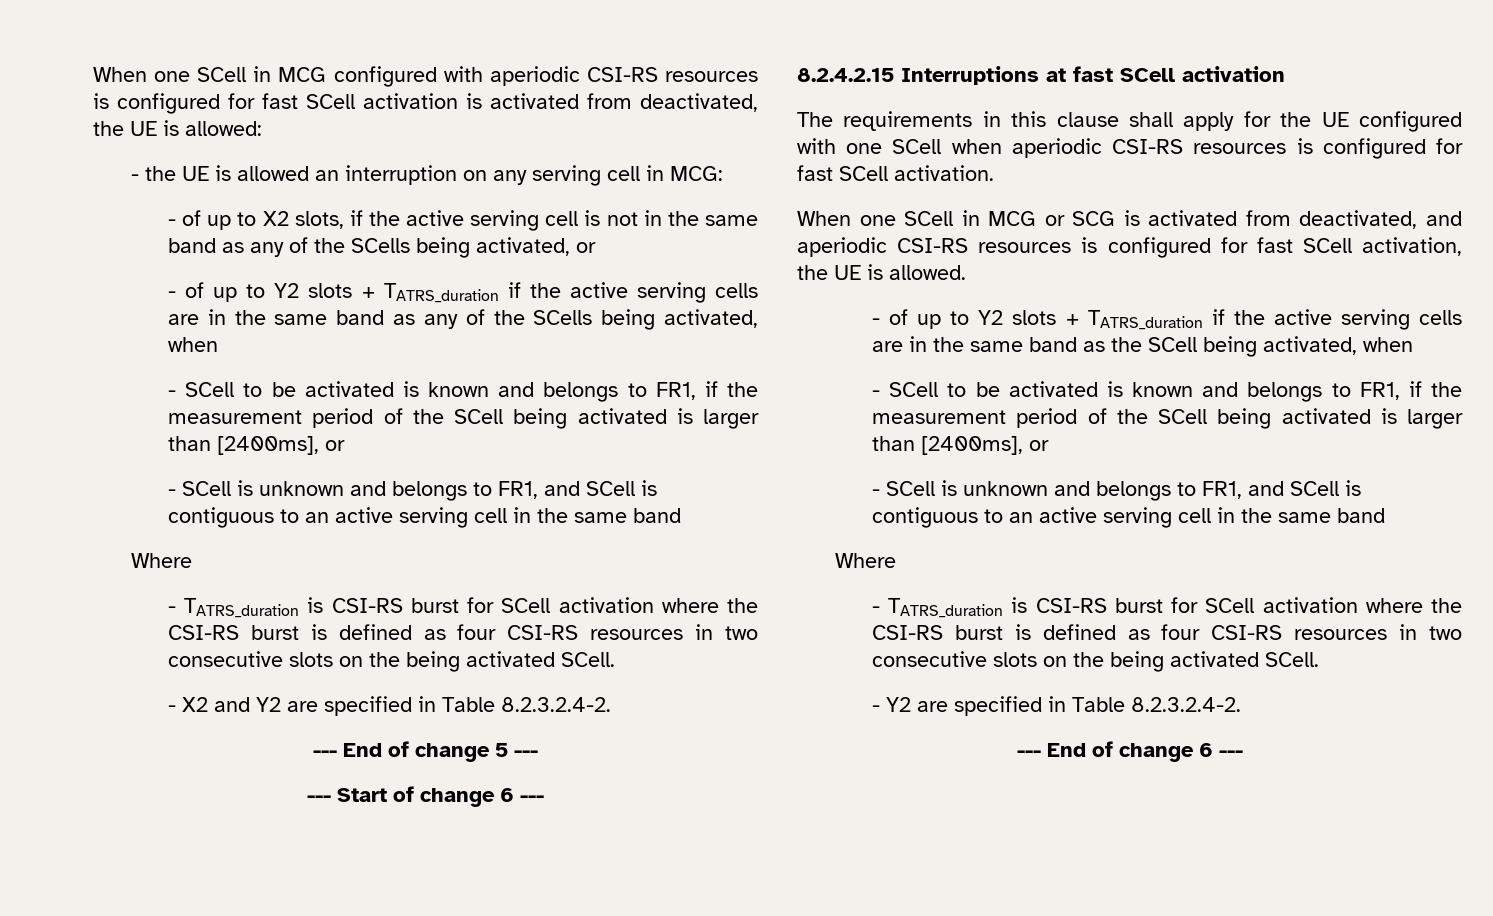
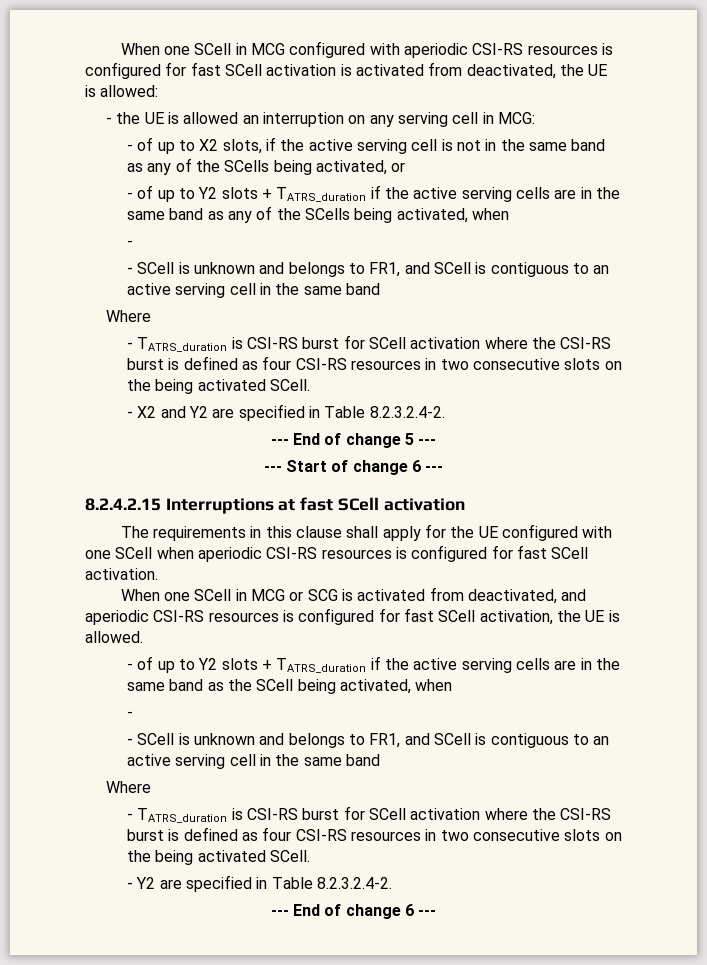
[185,381,758,402] [168,408,759,429] [168,436,346,455] SCell to be activated is known and belongs to FR1, if the measurement period of the SCell being activated is larger than [2400ms], or -> (134, 243) none
[889,381,1462,402] [872,408,1463,429] [872,436,1050,455] SCell to be activated is known and belongs to FR1, if the measurement period of the SCell being activated is larger than [2400ms], or -> (134, 714) none

